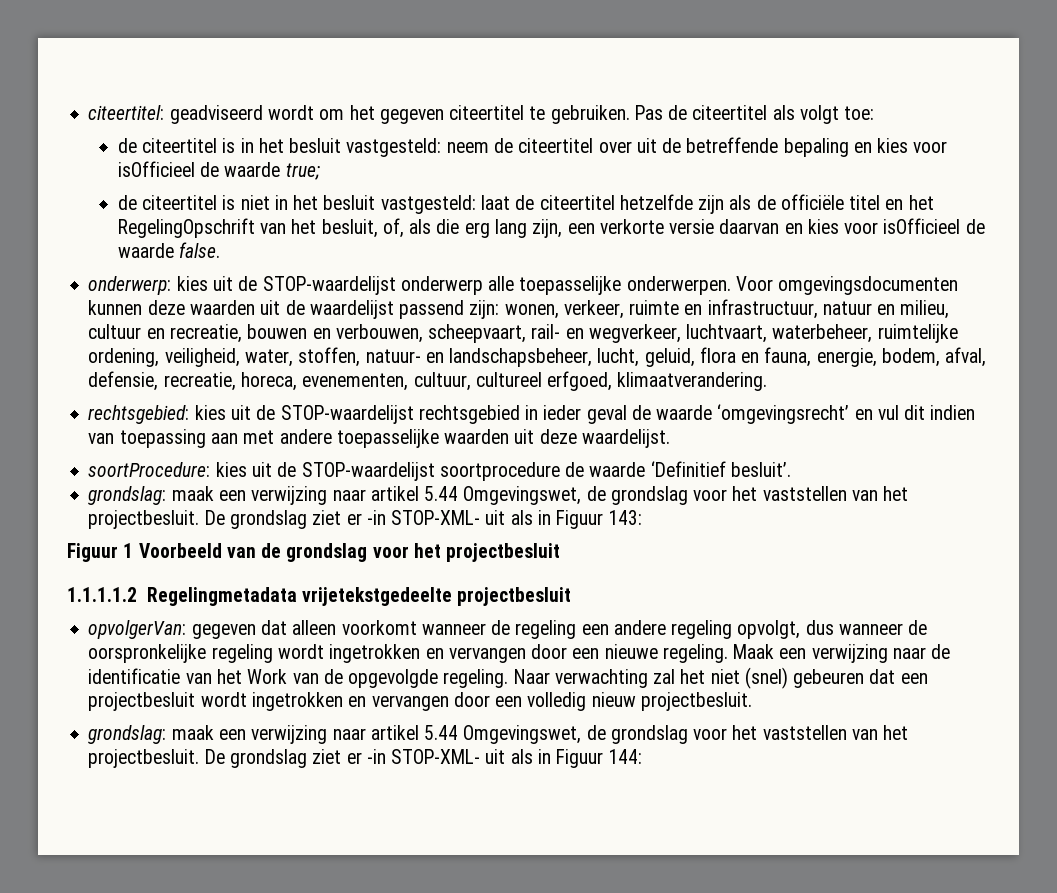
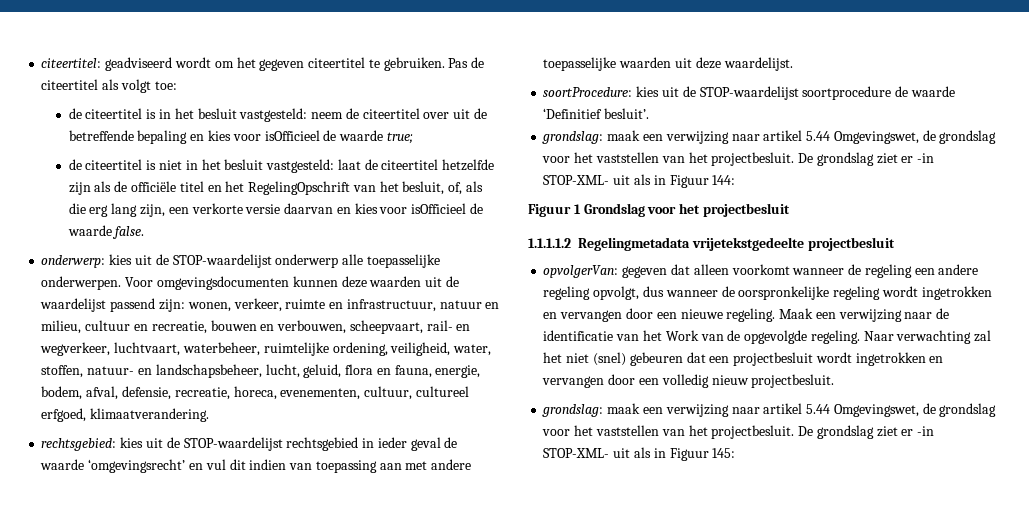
[608,510,643,525] 143: -> [712,175,736,185] 144:
[138,543,368,562] Voorbeeld van de grondslag -> [583,203,645,217] Grondslag
[608,749,643,764] 144: -> [712,448,736,458] 145:

